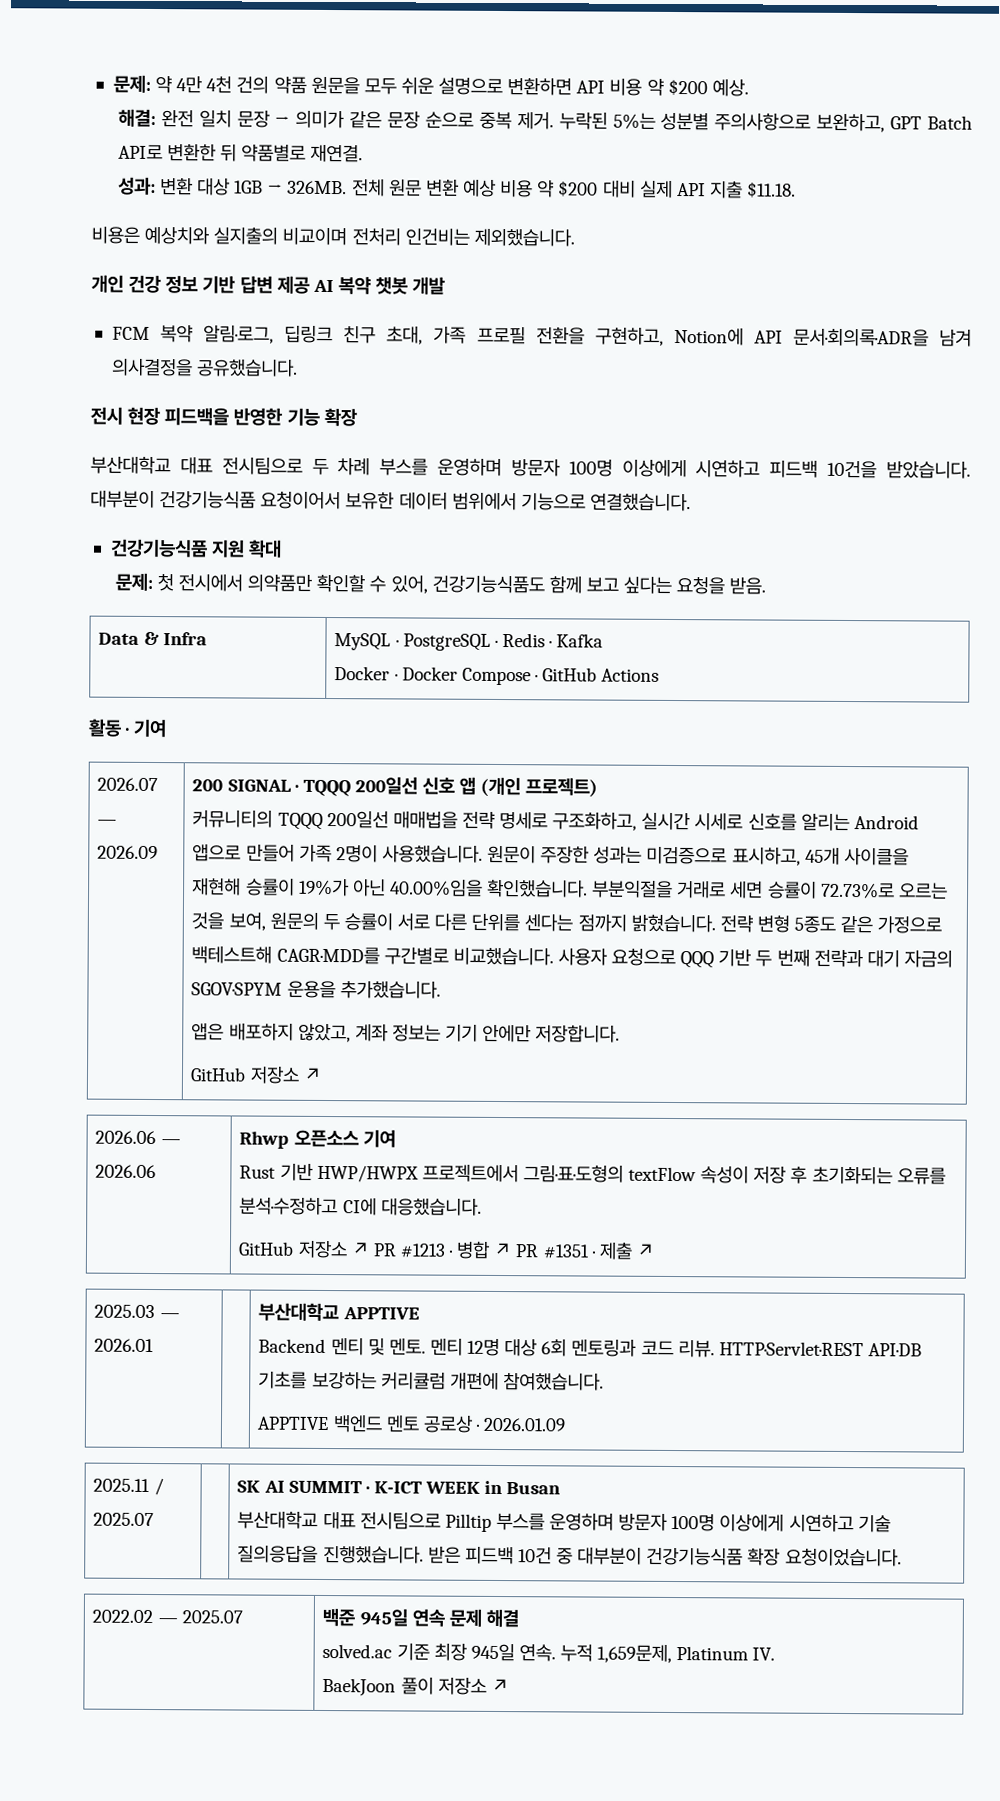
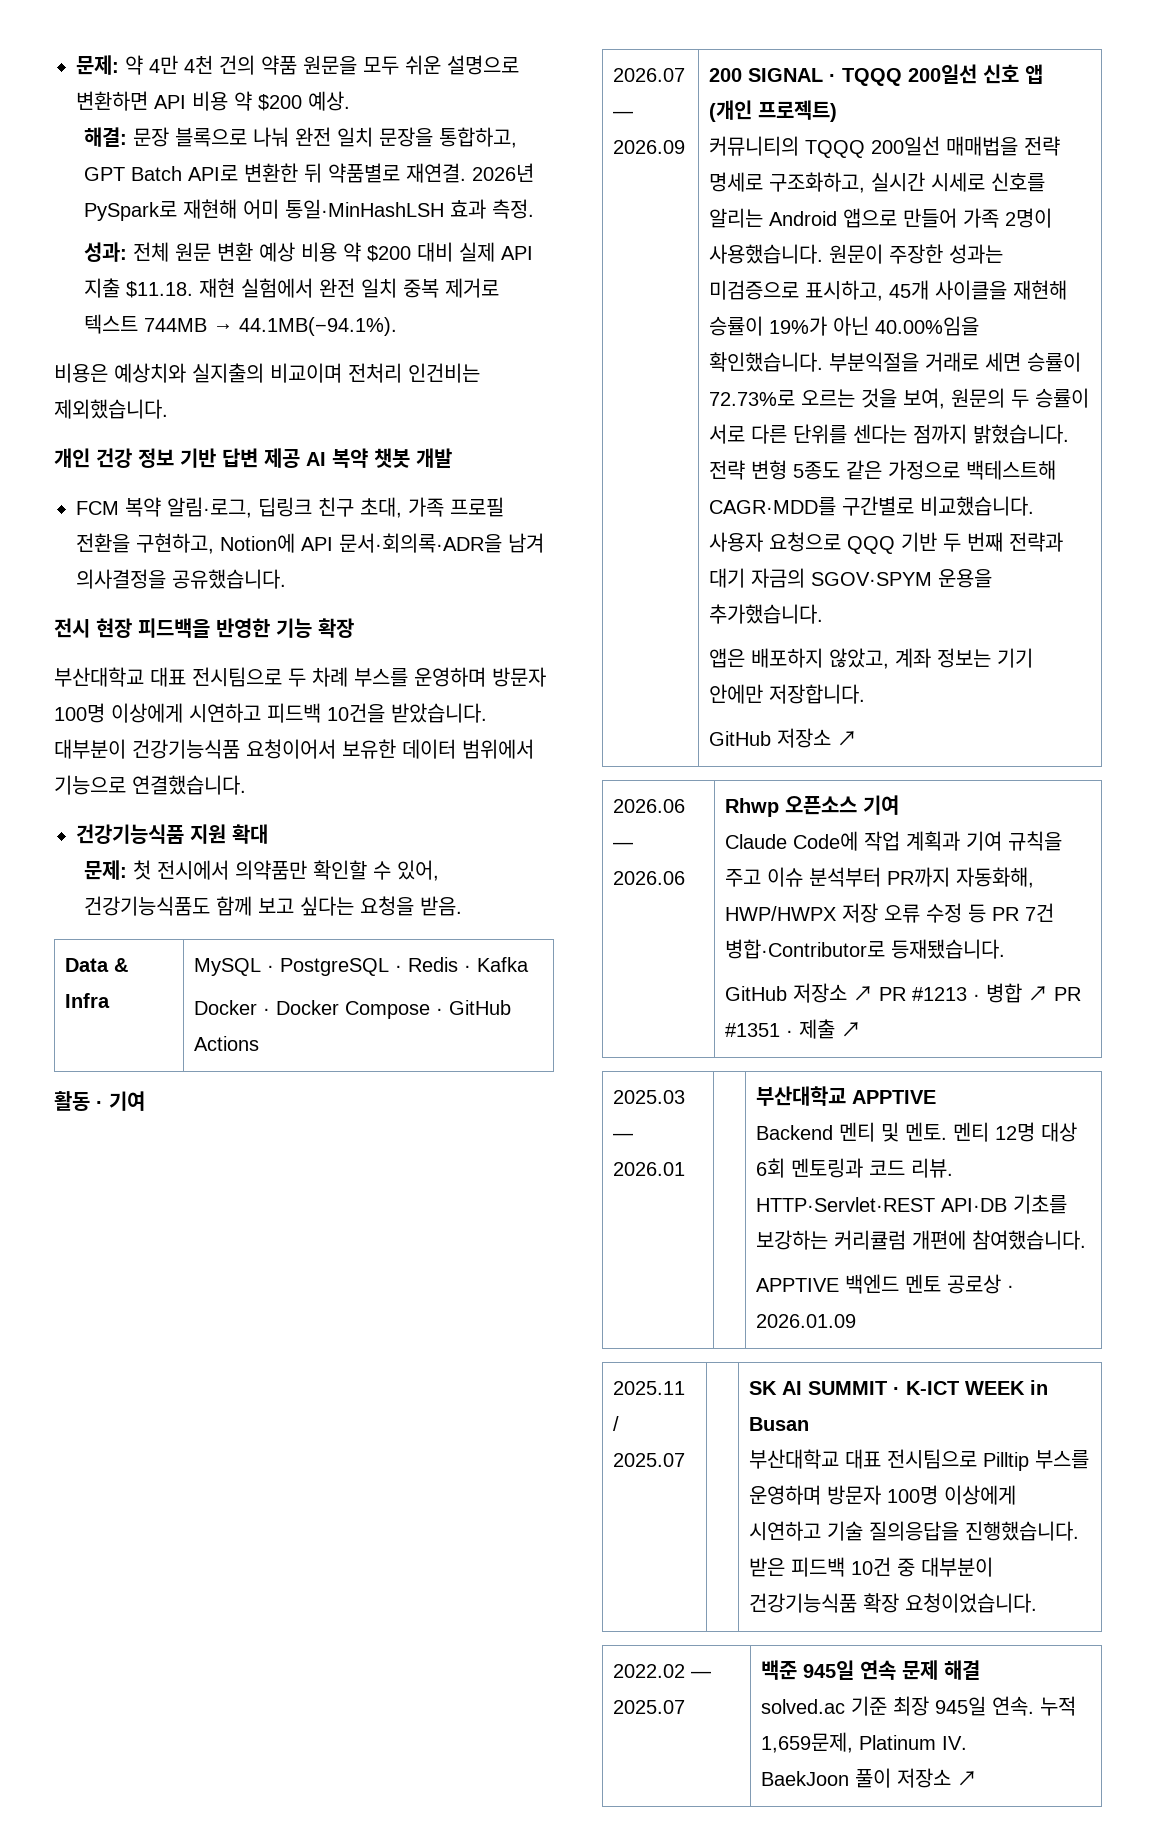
[160,110,886,133] 완전 일치 문장 → 의미가 같은 문장 순으로 중복 제거. 누락된 5%는 성분별 주의사항으로 보완하고, -> [133,127,518,148] 문장 블록으로 나눠 완전 일치 문장을 통합하고,
[117,176,348,196] // 성과: 변환 대상 1GB → 326MB. -> [472,163,535,182] [84,199,535,221] [84,242,128,262] 2026년 PySpark로 재현해 어미 통일·MinHashLSH 효과 측정. // 성과:
(797, 189) none -> [199,278,500,298] [84,314,398,336] 재현 실험에서 완전 일치 중복 제거로 텍스트 744MB → 44.1MB(−94.1%).
[239,1163,946,1185] [239,1197,482,1216] Rust 기반 HWP/HWPX 프로젝트에서 그림·표·도형의 textFlow 속성이 저장 후 초기화되는 오류를 분석·수정하고 CI에 대응했습니다. -> [725,831,1063,851] [725,867,1035,888] [725,903,1055,923] [725,939,1006,959] Claude Code에 작업 계획과 기여 규칙을 주고 이슈 분석부터 PR까지 자동화해, HWP/HWPX 저장 오류 수정 등 PR 7건 병합·Contributor로 등재됐습니다.

